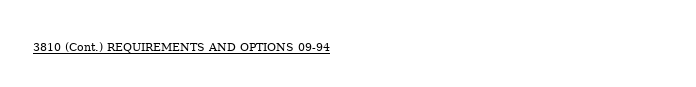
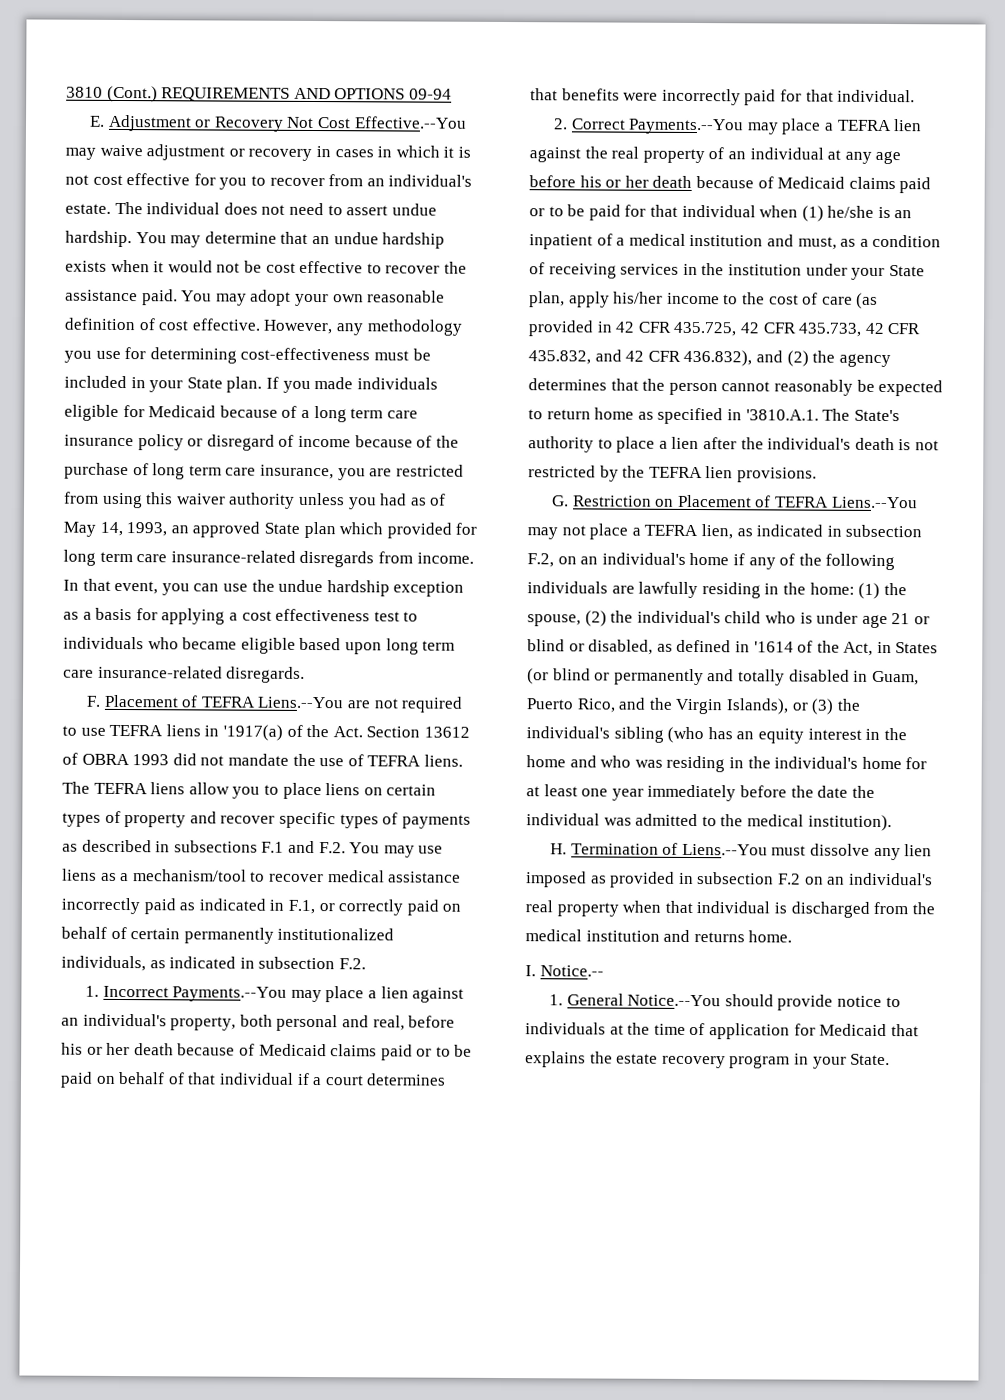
(330, 47) none -> [88,114,467,132] [65,144,471,161] [65,173,473,190] [65,201,437,216] [65,230,446,249] [65,259,467,274] [65,289,446,307] [64,317,462,336] [64,347,431,364] [64,375,438,393] [64,404,418,423] [64,434,459,451] [64,462,464,481] [64,491,447,510] [63,521,478,539] [63,549,474,568] [63,578,465,597] [63,607,419,625] [63,636,456,655] [63,665,306,683] [85,694,464,713] [62,724,470,741] [62,752,463,767] [62,781,437,800] [62,810,471,829] [62,839,444,858] [62,868,462,883] [61,897,462,916] [61,926,395,944] [61,955,366,972] [84,985,465,1003] [61,1013,456,1032] [61,1042,473,1061] [60,1071,447,1088] [530,88,916,106] [552,118,923,135] [529,146,902,165] [529,175,932,194] [529,204,913,222] [529,233,942,250] [529,262,925,280] [529,291,879,309] [528,320,921,337] [528,349,891,368] [528,378,944,397] [528,407,900,425] [528,436,939,453] [528,465,817,483] [551,494,918,509] [527,523,923,540] [527,552,896,571] [527,581,907,599] [527,610,930,629] [527,639,939,656] [527,668,919,686] [526,697,861,715] [526,726,907,744] [526,755,928,773] [526,784,875,802] [526,813,892,832] [549,842,933,861] [526,871,933,888] [525,900,935,918] [525,929,793,943] [525,965,604,977] [548,993,901,1011] [525,1022,919,1040] [525,1051,891,1069] // E. Adjustment or Recovery Not Cost Effective.--You may waive adjustment or recovery in cases in which it is not cost effective for you to recover from an individual's estate. The individual does not need to assert undue hardship. You may determine that an undue hardship exists when it would not be cost effective to recover the assistance paid. You may adopt your own reasonable definition of cost effective. However, any methodology you use for determining cost-effectiveness must be included in your State plan. If you made individuals eligible for Medicaid because of a long term care insurance policy or disregard of income because of the purchase of long term care insurance, you are restricted from using this waiver authority unless you had as of May 14, 1993, an approved State plan which provided for long term care insurance-related disregards from income. In that event, you can use the undue hardship exception as a basis for applying a cost effectiveness test to individuals who became eligible based upon long term care insurance-related disregards. // F. Placement of TEFRA Liens.--You are not required to use TEFRA liens in '1917(a) of the Act. Section 13612 of OBRA 1993 did not mandate the use of TEFRA liens. The TEFRA liens allow you to place liens on certain types of property and recover specific types of payments as described in subsections F.1 and F.2. You may use liens as a mechanism/tool to recover medical assistance incorrectly paid as indicated in F.1, or correctly paid on behalf of certain permanently institutionalized individuals, as indicated in subsection F.2. // 1. Incorrect Payments.--You may place a lien against an individual's property, both personal and real, before his or her death because of Medicaid claims paid or to be paid on behalf of that individual if a court determines that benefits were incorrectly paid for that individual. // 2. Correct Payments.--You may place a TEFRA lien against the real property of an individual at any age before his or her death because of Medicaid claims paid or to be paid for that individual when (1) he/she is an inpatient of a medical institution and must, as a condition of receiving services in the institution under your State plan, apply his/her income to the cost of care (as provided in 42 CFR 435.725, 42 CFR 435.733, 42 CFR 435.832, and 42 CFR 436.832), and (2) the agency determines that the person cannot reasonably be expected to return home as specified in '3810.A.1. The State's authority to place a lien after the individual's death is not restricted by the TEFRA lien provisions. // G. Restriction on Placement of TEFRA Liens.--You may not place a TEFRA lien, as indicated in subsection F.2, on an individual's home if any of the following individuals are lawfully residing in the home: (1) the spouse, (2) the individual's child who is under age 21 or blind or disabled, as defined in '1614 of the Act, in States (or blind or permanently and totally disabled in Guam, Puerto Rico, and the Virgin Islands), or (3) the individual's sibling (who has an equity interest in the home and who was residing in the individual's home for at least one year immediately before the date the individual was admitted to the medical institution). // H. Termination of Liens.--You must dissolve any lien imposed as provided in subsection F.2 on an individual's real property when that individual is discharged from the medical institution and returns home. // I. Notice.-- // 1. General Notice.--You should provide notice to individuals at the time of application for Medicaid that explains the estate recovery program in your State.

